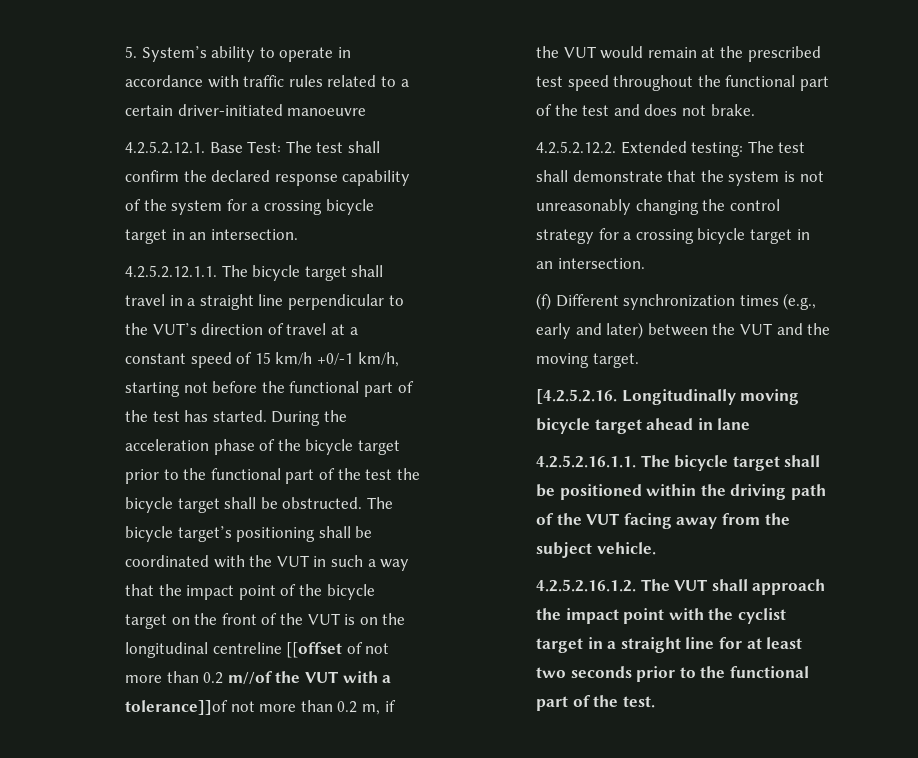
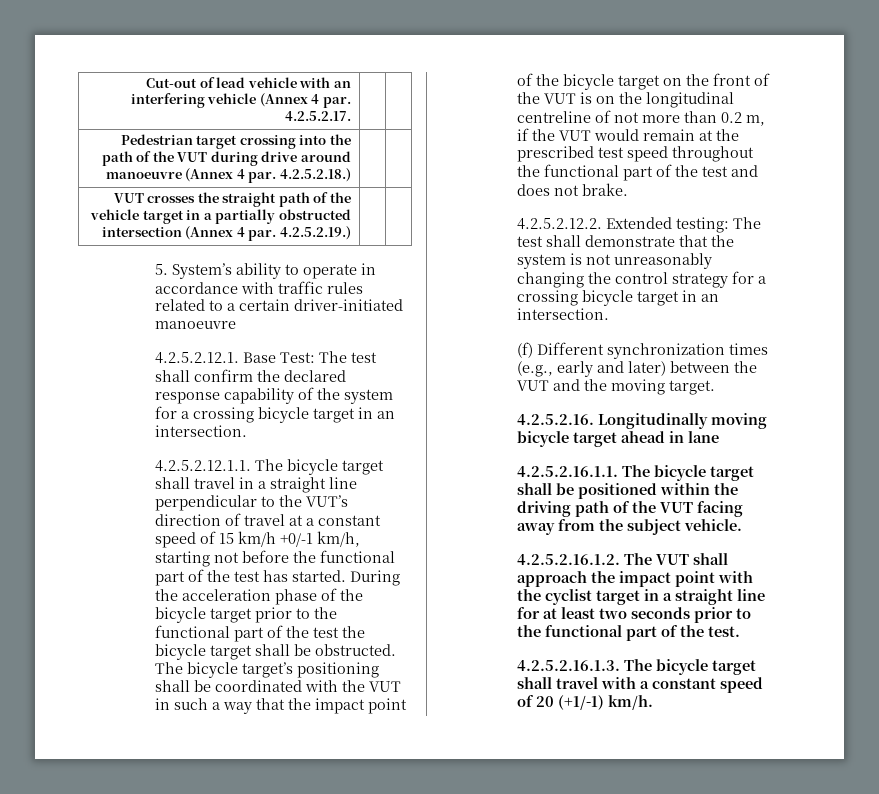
(124, 52) none -> [146,77,351,88] [130,93,351,108] [284,111,351,121] [120,134,351,149] [101,151,351,166] [105,168,351,183] [113,192,351,207] [90,209,351,224] [101,226,351,241] Cut-out of lead vehicle with an interfering vehicle (Annex 4 par. 4.2.5.2.17. | | // Pedestrian target crossing into the path of the VUT during drive around manoeuvre (Annex 4 par. 4.2.5.2.18.) | | // VUT crosses the straight path of the vehicle target in a partially obstructed intersection (Annex 4 par. 4.2.5.2.19.) | | //
[286,642,343,658] [[offset -> (591, 117) none
[227,671,392,684] [124,700,358,715] m//of the VUT with a tolerance]]of not more than 0.2 -> (742, 117) none
[535,389,617,404] [4.2.5.2.16. -> [516,414,594,425] 4.2.5.2.16.
(655, 702) none -> [516,659,756,675] [516,677,763,693] [516,695,653,710] // 4.2.5.2.16.1.3. The bicycle target shall travel with a constant speed of 20 (+1/-1) km/h.

